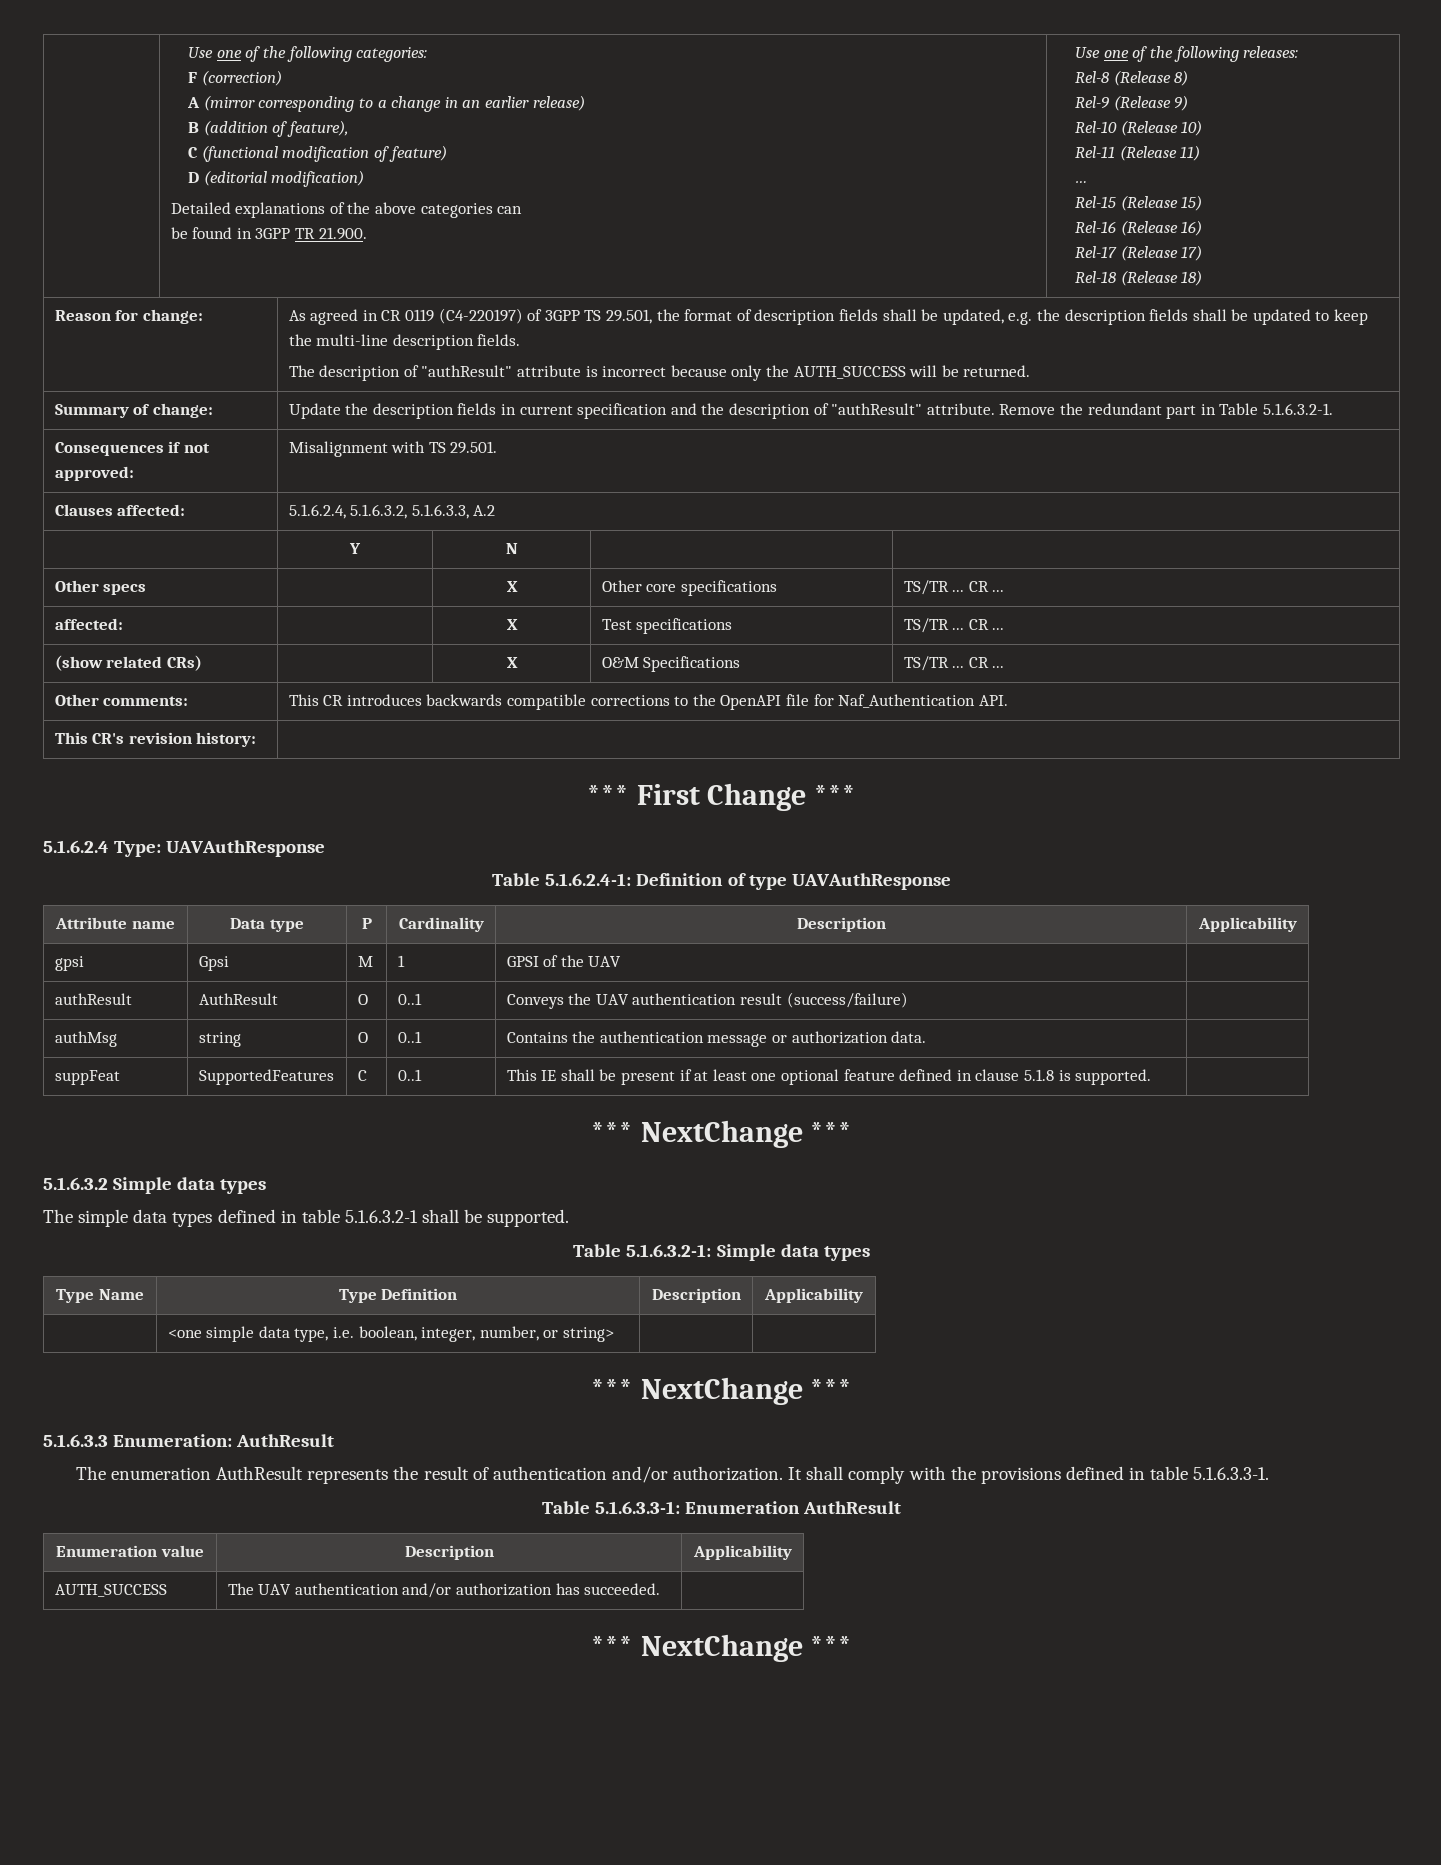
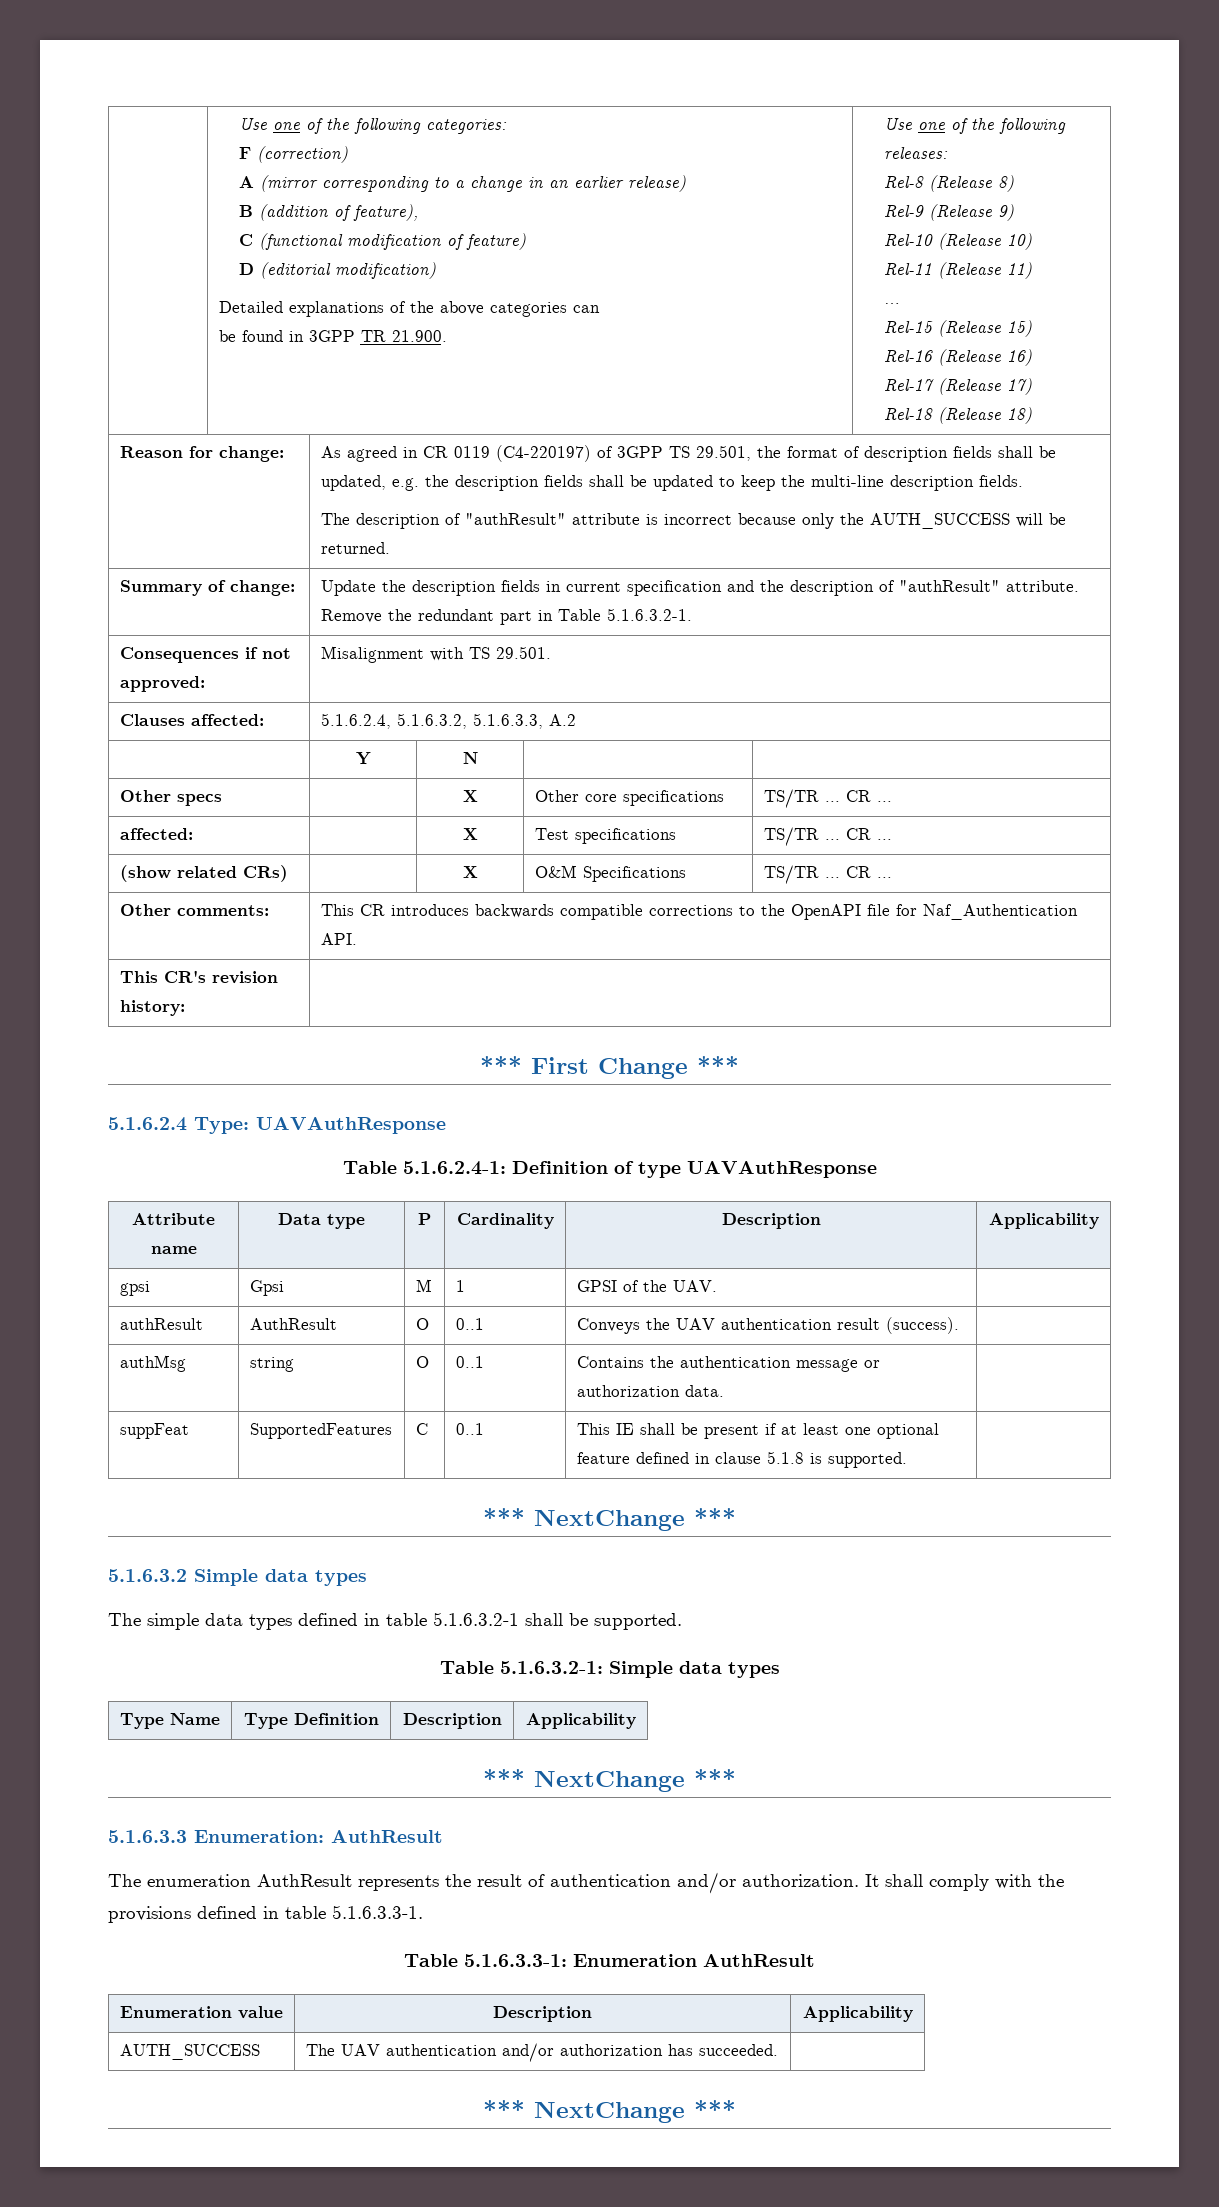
[588,956,622,967] UAV -> [672,1280,717,1292] UAV.
[786,992,908,1008] (success/failure) -> [885,1317,959,1334] (success).
[167,1326,615,1342] // | <one simple data type, i.e. boolean, integer, number, or string> | | -> (636, 1721) none

